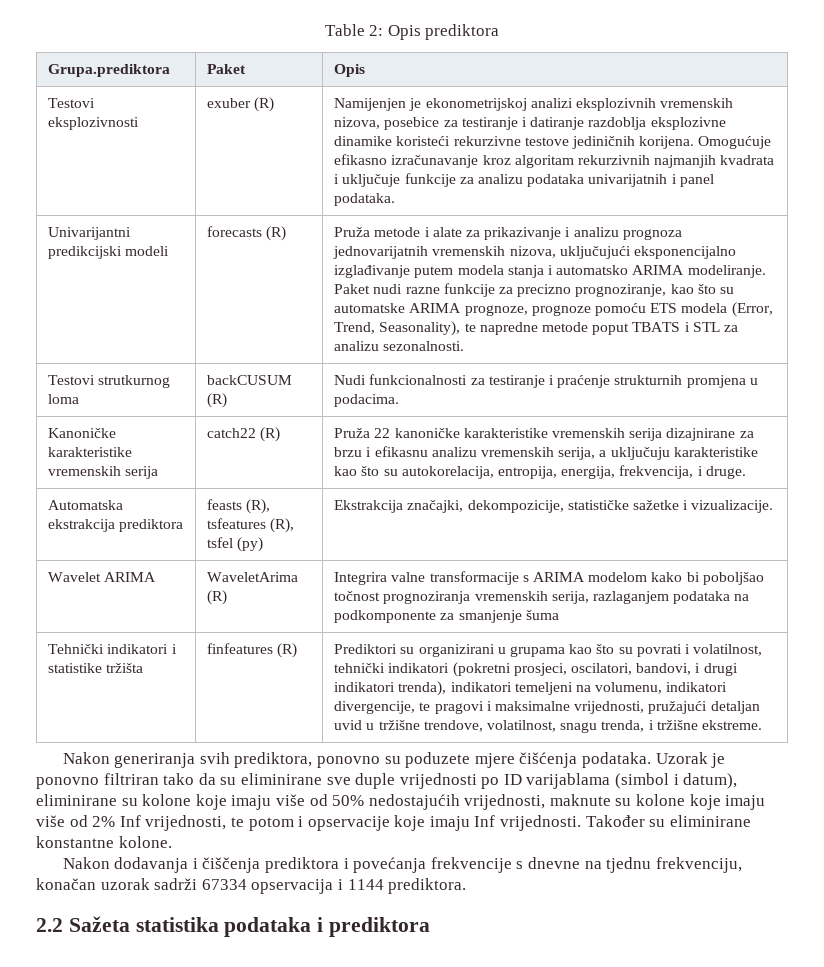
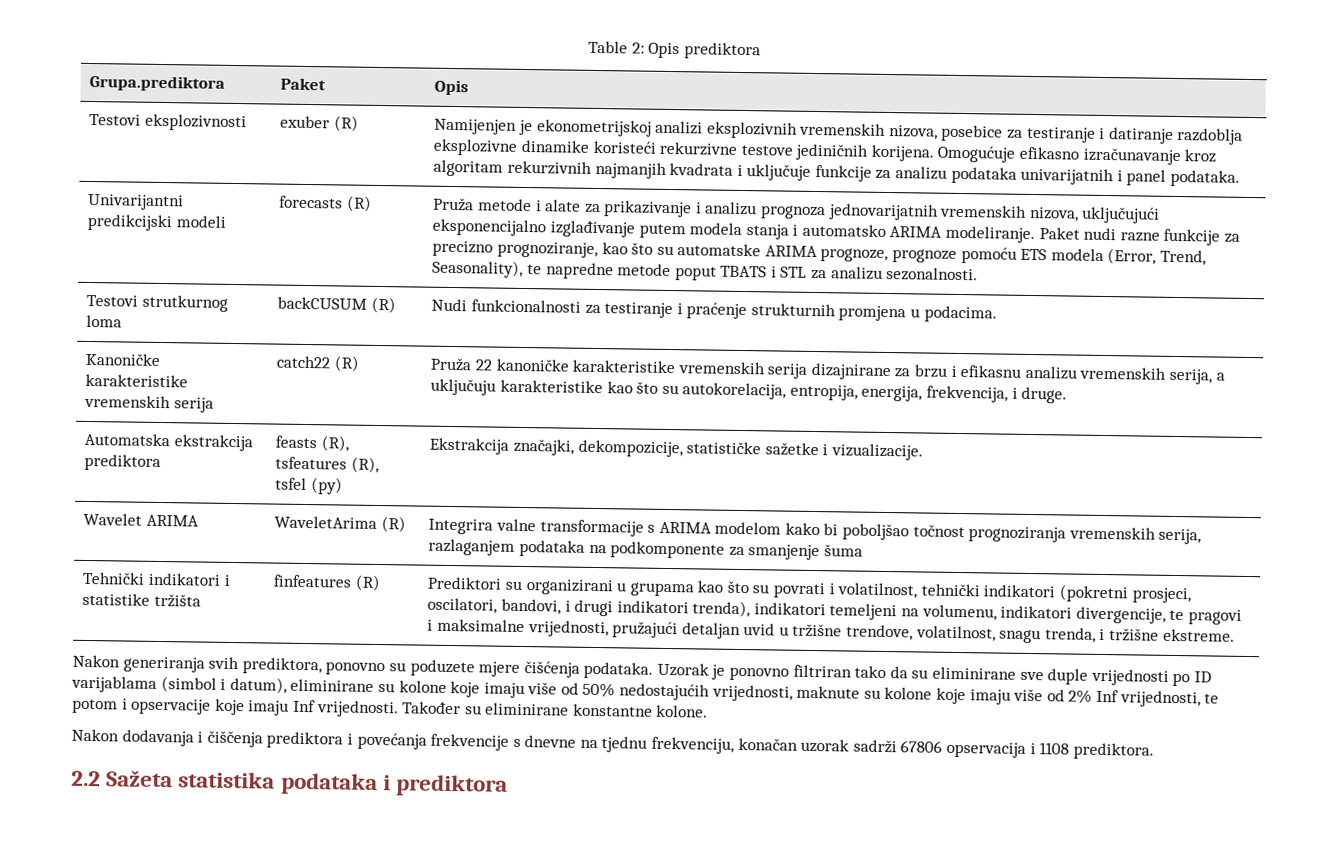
[201,879,247,890] 67334 -> [900,740,943,753] 67806
[347,879,384,890] 1144 -> [1039,742,1070,755] 1108

